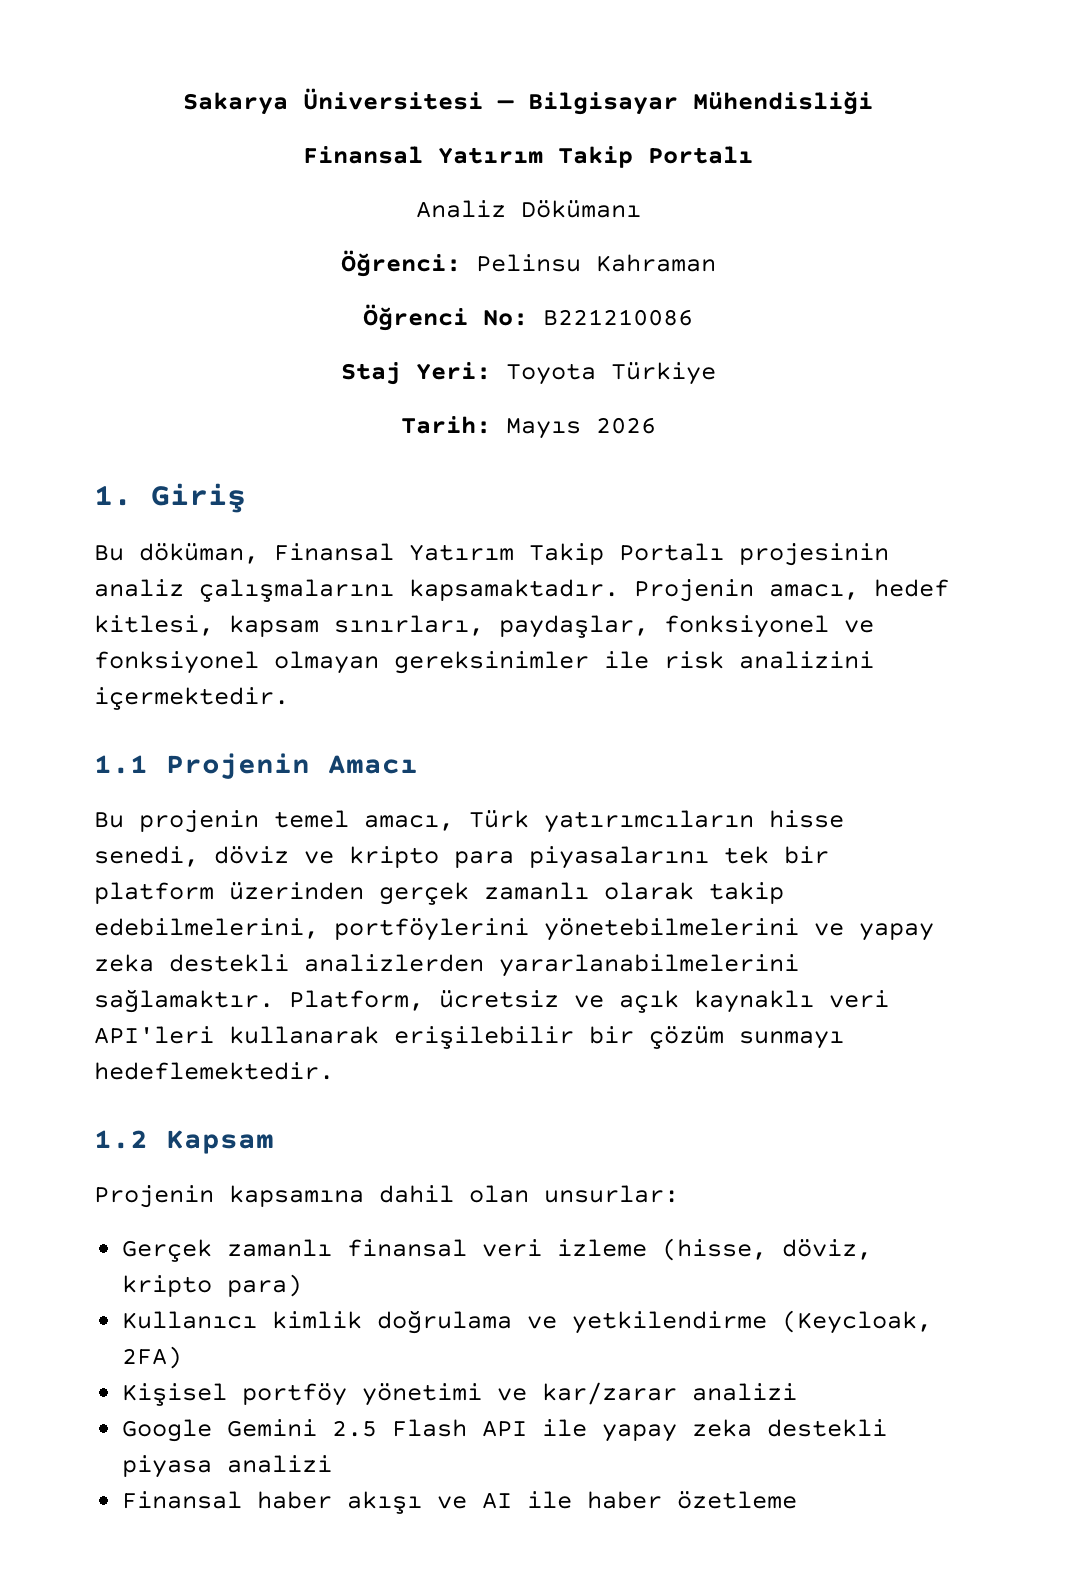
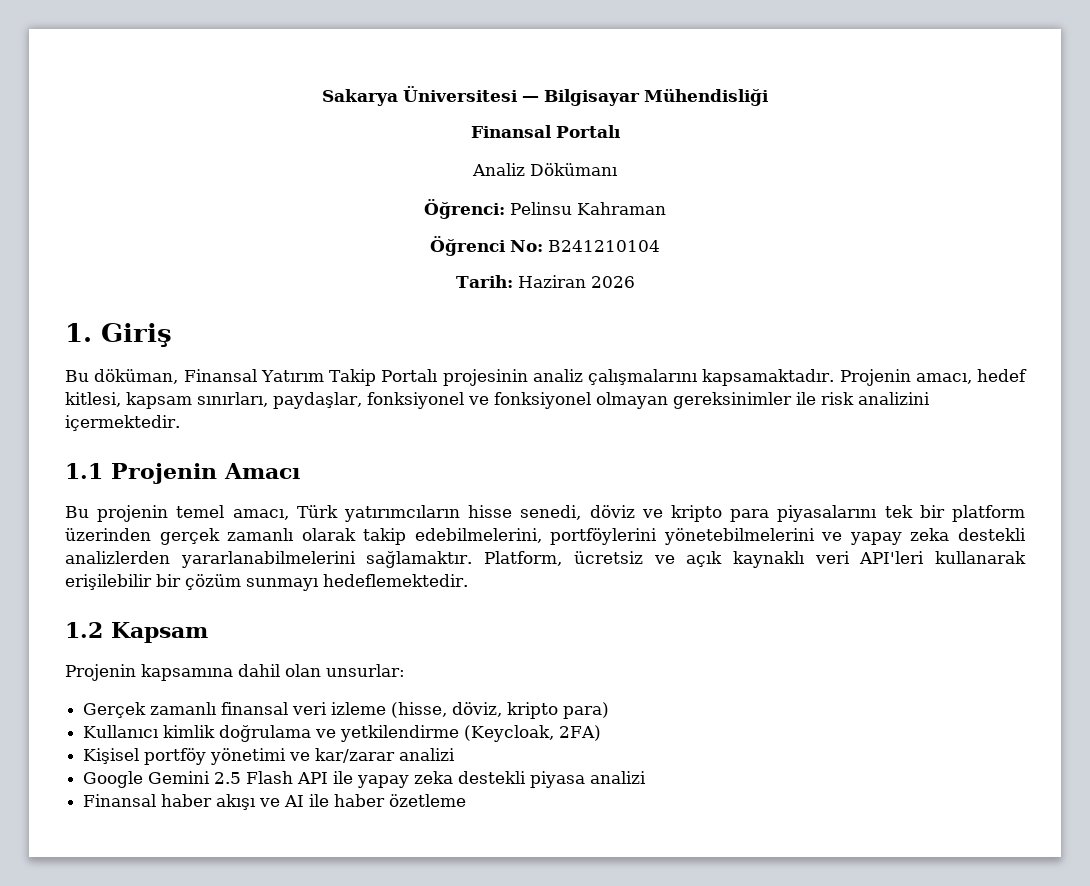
[438,146,633,168] Yatırım Takip -> (552, 131) none
[543,309,693,326] [340,362,716,385] B221210086 // Staj Yeri: Toyota Türkiye -> [548,240,660,252] B241210104
[505,418,581,439] Mayıs -> [517,275,586,288] Haziran

